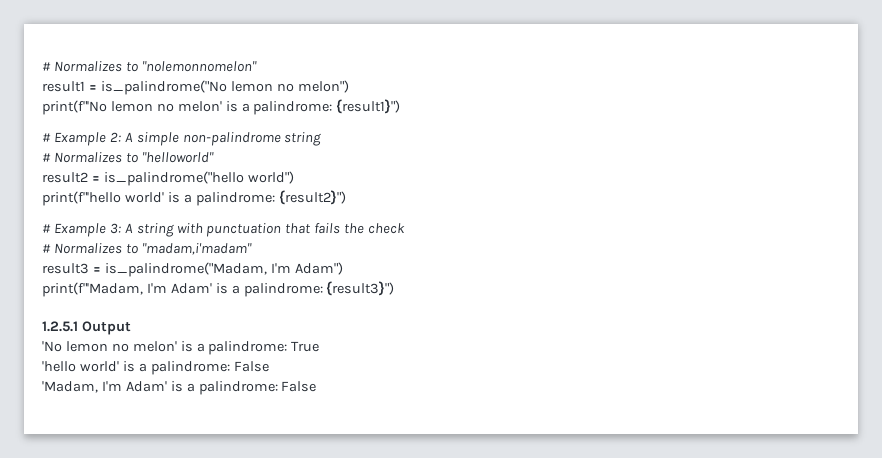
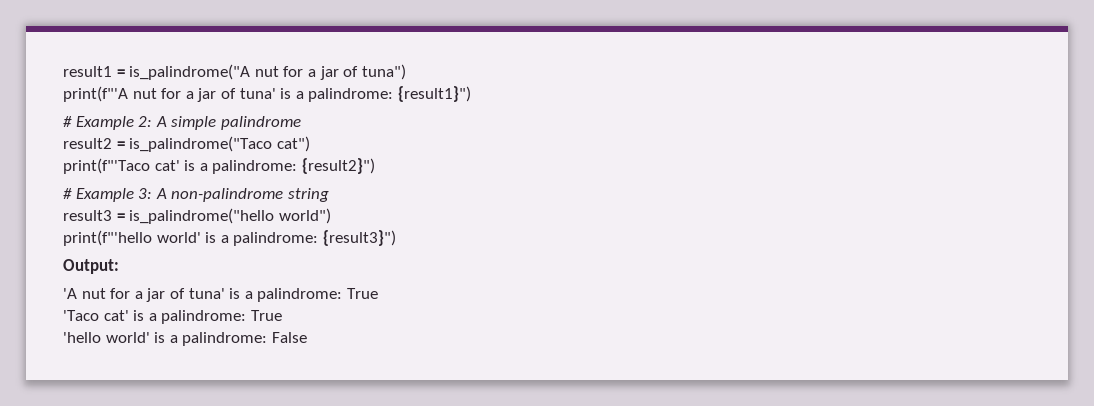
[42,61,257,72] [42,80,349,95] [42,100,222,115] # Normalizes to "nolemonnomelon" // result1 = is_palindrome("No lemon no melon") // print(f"'No lemon no melon' -> [63,64,406,80] [63,86,276,102] result1 = is_palindrome("A nut for a jar of tuna") // print(f"'A nut for a jar of tuna'
[182,132,322,146] [42,152,214,163] [42,172,88,183] non-palindrome string // # Normalizes to "helloworld" // result2 -> [220,116,301,130] [63,136,310,152] [63,158,375,174] [63,188,329,202] [63,210,112,221] palindrome // result2 = is_palindrome("Taco cat") // print(f"'Taco cat' is a palindrome: {result2}") // # Example 3: A non-palindrome string // result3
[278,190,346,205] [42,223,406,237] [42,243,252,255] [42,262,343,277] [42,281,395,297] [42,321,131,335] [42,341,177,352] {result2}") // # Example 3: A string with punctuation that fails the check // # Normalizes to "madam,i'madam" // result3 = is_palindrome("Madam, I'm Adam") // print(f"'Madam, I'm Adam' is a palindrome: {result3}") // 1.2.5.1 Output // 'No lemon no melon' -> [322,230,396,246] [63,259,119,274] [63,288,378,302] [63,310,129,321] {result3}") // Output: // 'A nut for a jar of tuna' is a palindrome: True // 'Taco cat'
[42,381,317,395] // 'Madam, I'm Adam' is a palindrome: False -> (307, 337) none

